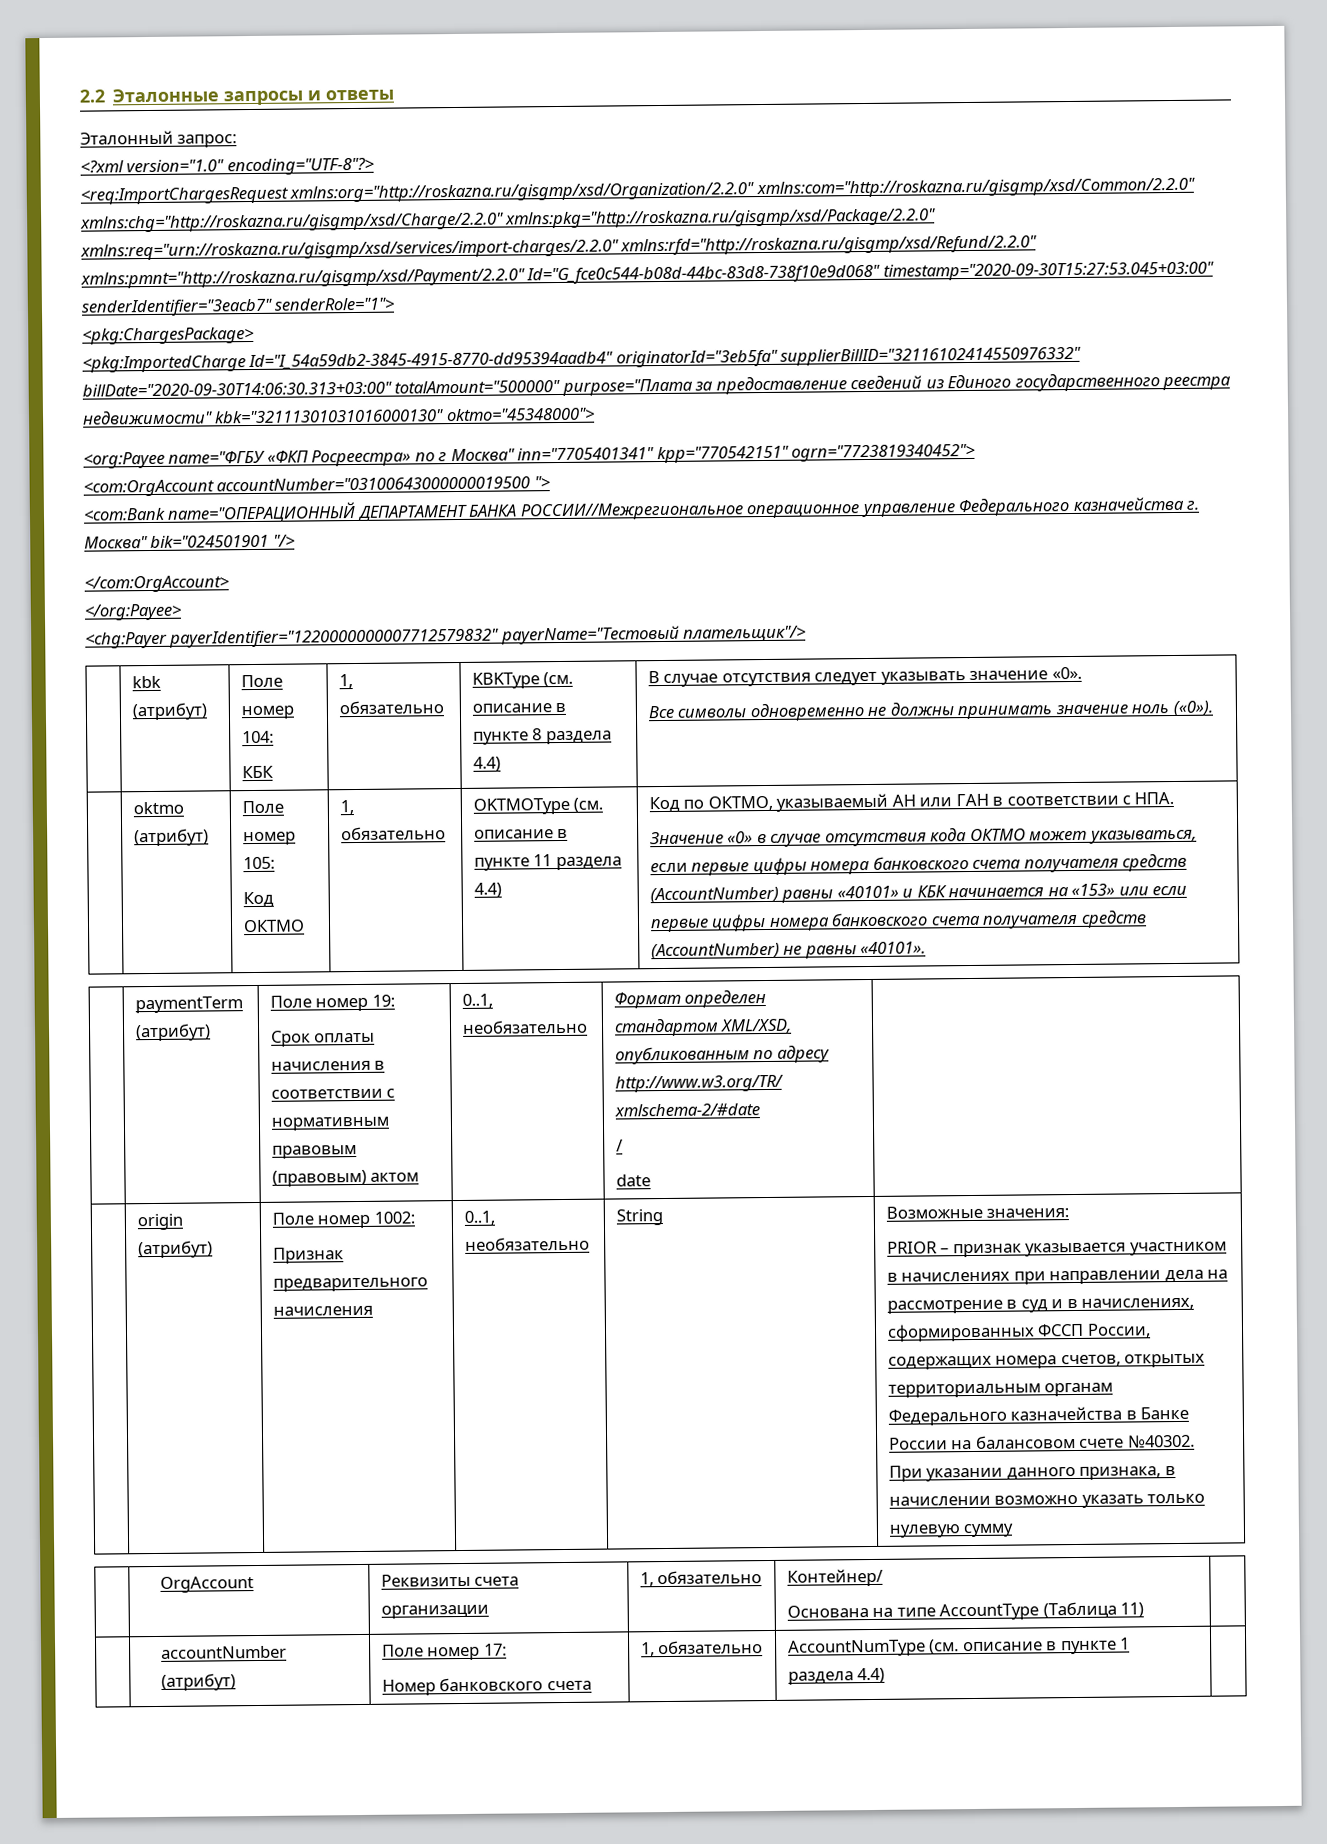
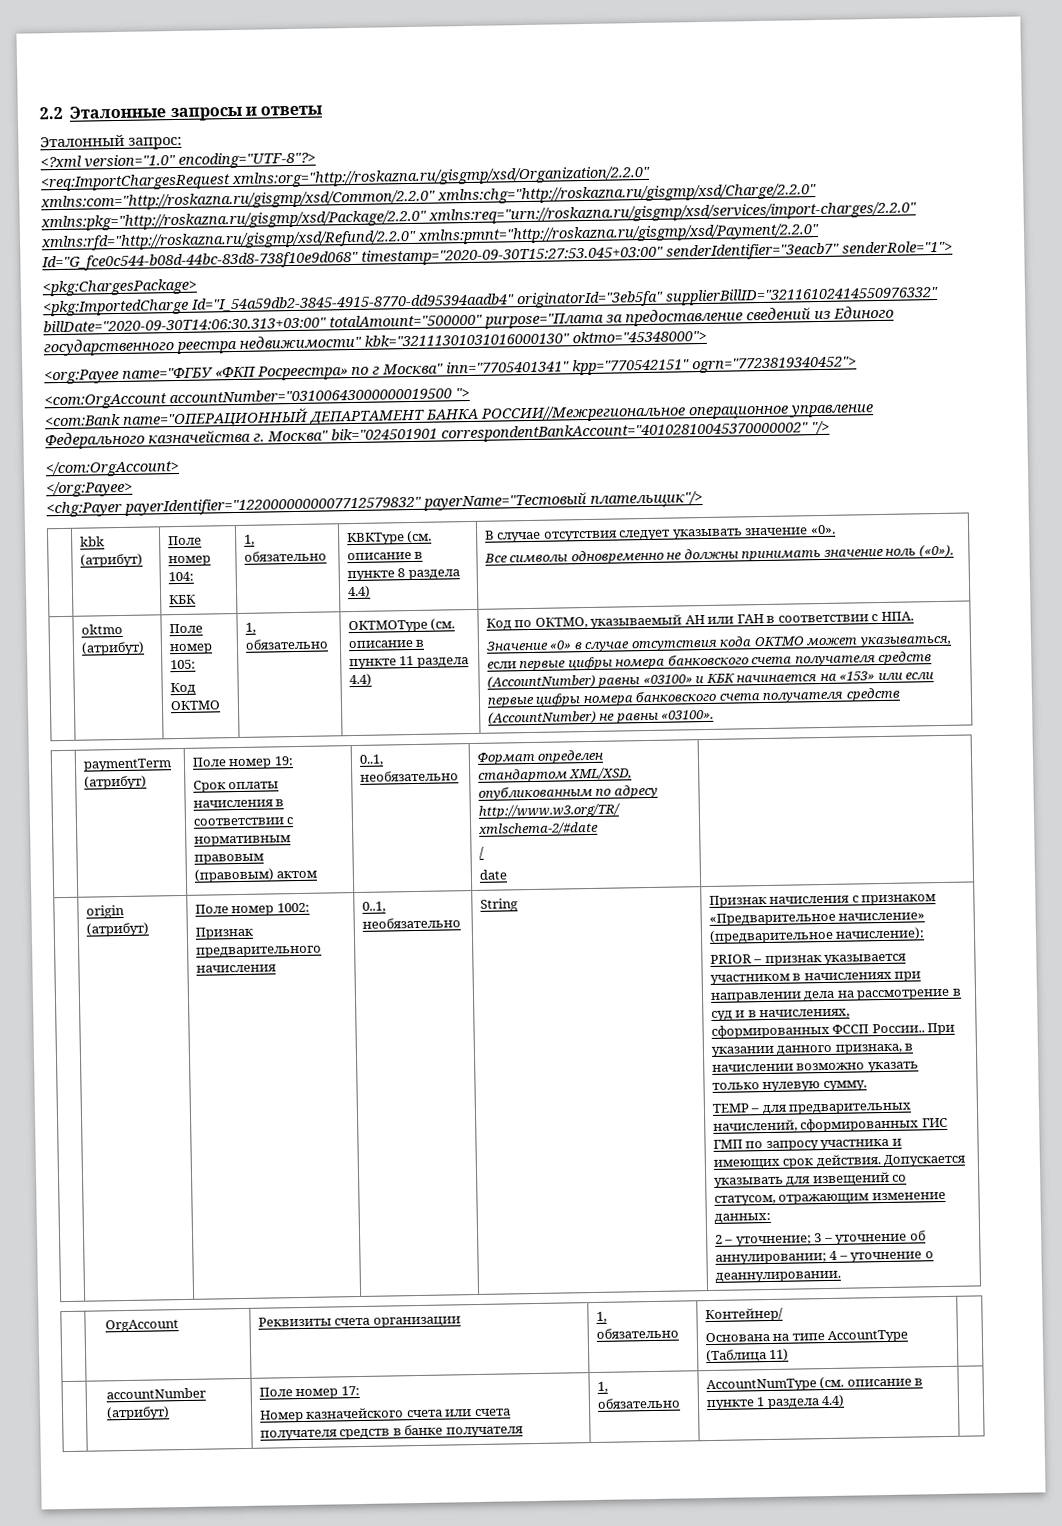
(270, 541) none -> [441,421,809,443] correspondentBankAccount="40102810045370000002"
[836,885,899,899] «40101» -> [642,674,693,685] «03100»
[860,941,927,955] «40101». -> [661,709,715,720] «03100».
[885,1205,1070,1219] Возможные значения: -> [708,894,937,908] [708,911,926,926] [708,927,926,944] Признак начисления с признаком «Предварительное начисление» (предварительное начисление):
[1086,1323,1151,1338] [887,1353,1206,1370] [887,1382,1114,1398] [887,1406,1190,1426] [888,1434,1195,1450] России, содержащих номера счетов, открытых территориальным органам Федерального казначейства в Банке России на балансовом счете №40302. -> [871,1023,925,1034] России..
[963,1523,1015,1538] сумму -> [822,1080,867,1092] [711,1102,913,1116] [712,1117,948,1133] [712,1138,902,1152] [712,1153,967,1170] [713,1171,908,1188] [713,1191,946,1206] [713,1212,771,1224] [714,1230,926,1247] [714,1250,934,1265] [714,1270,841,1283] сумму. // TEMP – для предварительных начислений, сформированных ГИС ГМП по запросу участника и имеющих срок действия. Допускается указывать для извещений со статусом, отражающим изменение данных: // 2 – уточнение; 3 – уточнение об аннулировании; 4 – уточнение о деаннулировании.
[439,1677,592,1692] банковского счета -> [306,1407,511,1419] [259,1424,524,1441] казначейского счета или счета получателя средств в банке получателя

